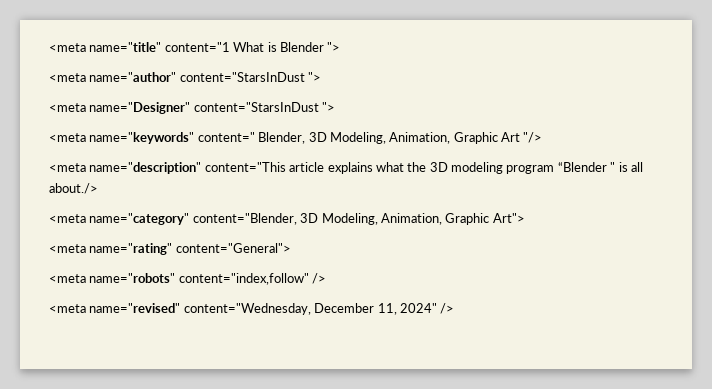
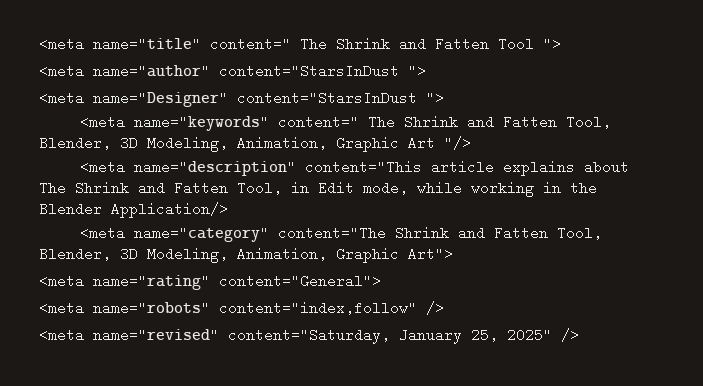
[164,42,324,52] content="1 What is Blender -> [210,37,534,51] content=" The Shrink and Fatten Tool
(255, 137) none -> [367,115,611,129] The Shrink and Fatten Tool,
[375,162,643,174] [49,183,98,194] [49,213,297,225] what the 3D modeling program “Blender " is all about./> // <meta name="category" content="Blender, -> [583,160,629,174] [39,181,597,197] [39,202,228,218] [79,226,602,242] [39,247,111,261] about The Shrink and Fatten Tool, in Edit mode, while working in the Blender Application/> // <meta name="category" content="The Shrink and Fatten Tool, Blender,
[183,303,437,315] content="Wednesday, December 11, 2024" -> [228,328,552,344] content="Saturday, January 25, 2025"

